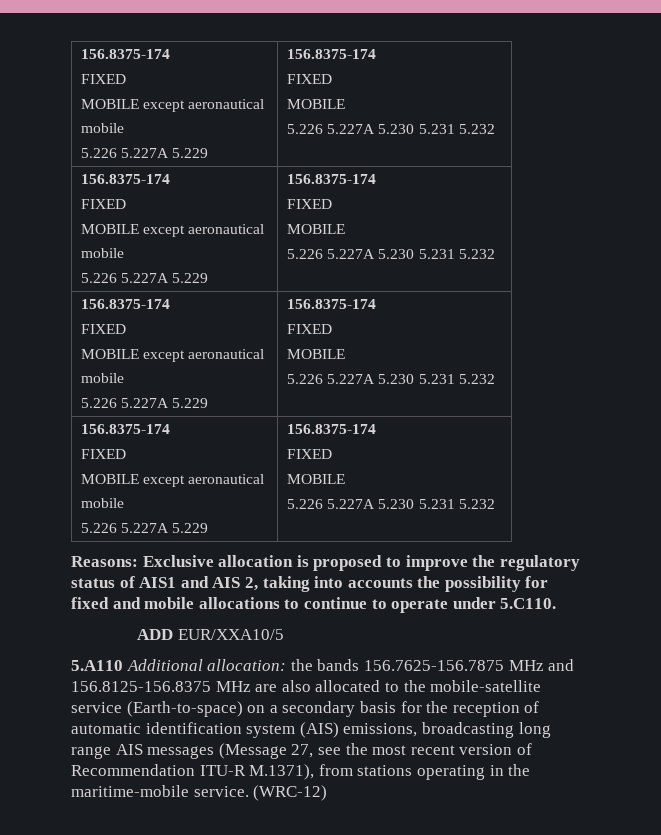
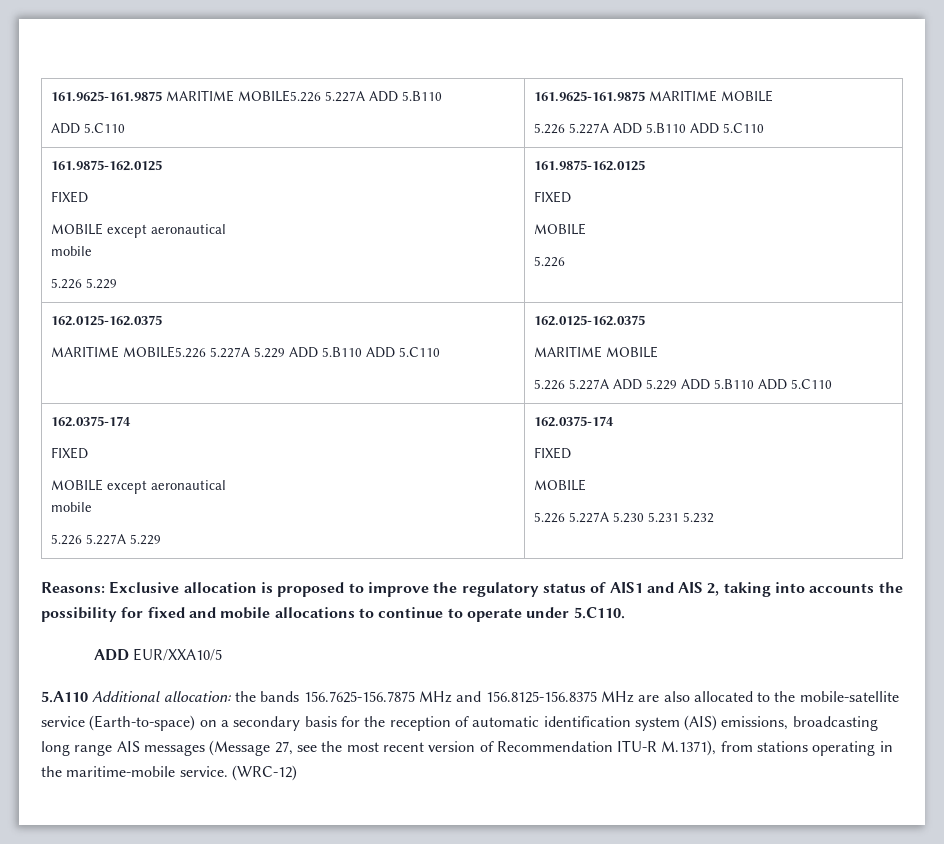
[81,49,171,59] [81,74,127,84] [81,99,265,112] [81,123,125,133] [81,148,209,158] [287,49,377,59] [287,74,333,84] [287,99,346,109] [287,124,495,134] [81,174,171,184] [81,199,127,209] [81,224,265,237] [81,248,125,258] [81,273,209,283] [287,174,377,184] [287,199,333,209] [287,224,346,234] [287,249,495,259] [81,299,171,309] [81,324,127,334] [81,349,265,362] [81,373,125,383] [81,398,209,408] [287,299,377,309] [287,324,333,334] [287,349,346,359] [287,374,495,384] [81,424,171,434] [81,449,127,459] [81,474,265,487] [81,498,125,508] [81,523,209,533] [287,424,377,434] 156.8375-174 // FIXED // MOBILE except aeronautical // mobile // 5.226 5.227A 5.229 | 156.8375-174 // FIXED // MOBILE // 5.226 5.227A 5.230 5.231 5.232 // 156.8375-174 // FIXED // MOBILE except aeronautical // mobile // 5.226 5.227A 5.229 | 156.8375-174 // FIXED // MOBILE // 5.226 5.227A 5.230 5.231 5.232 // 156.8375-174 // FIXED // MOBILE except aeronautical // mobile // 5.226 5.227A 5.229 | 156.8375-174 // FIXED // MOBILE // 5.226 5.227A 5.230 5.231 5.232 // 156.8375-174 // FIXED // MOBILE except aeronautical // mobile // 5.226 5.227A 5.229 | 156.8375-174 -> [51,90,443,102] [51,123,126,134] [534,90,774,102] [534,123,765,134] [51,160,163,171] [51,191,89,203] [51,223,227,238] [51,246,93,256] [51,278,118,289] [534,160,646,171] [534,191,572,203] [534,223,587,235] [534,256,566,267] [51,315,163,326] [51,346,441,358] [534,315,646,326] [534,346,659,358] [534,379,833,390] [51,416,132,427] [51,447,89,459] [51,479,227,494] [51,502,93,512] [51,534,162,545] [534,416,615,427] 161.9625-161.9875 MARITIME MOBILE5.226 5.227A ADD 5.B110 // ADD 5.C110 | 161.9625-161.9875 MARITIME MOBILE // 5.226 5.227A ADD 5.B110 ADD 5.C110 // 161.9875-162.0125 // FIXED // MOBILE except aeronautical // mobile // 5.226 5.229 | 161.9875-162.0125 // FIXED // MOBILE // 5.226 // 162.0125-162.0375 // MARITIME MOBILE5.226 5.227A 5.229 ADD 5.B110 ADD 5.C110 | 162.0125-162.0375 // MARITIME MOBILE // 5.226 5.227A ADD 5.229 ADD 5.B110 ADD 5.C110 // 162.0375-174 // FIXED // MOBILE except aeronautical // mobile // 5.226 5.227A 5.229 | 162.0375-174

